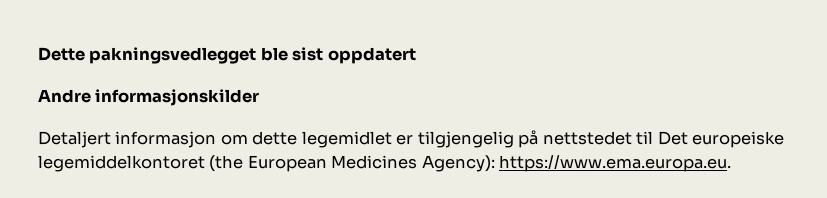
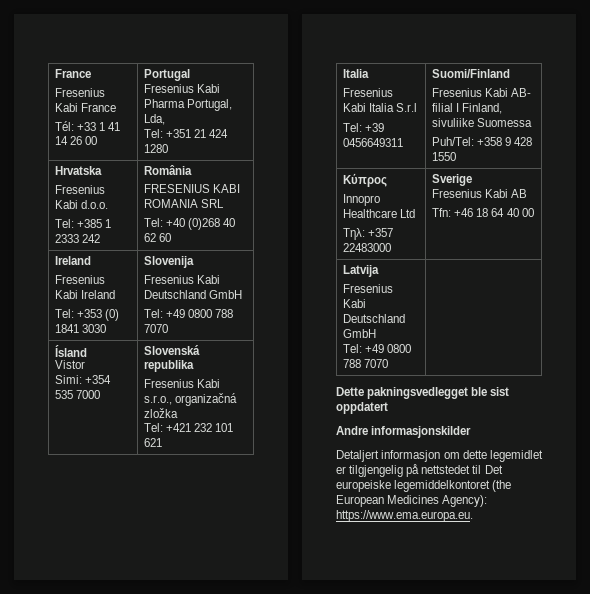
(38, 54) none -> [55,69,92,78] [55,88,106,97] [55,103,117,112] [55,121,121,131] [55,136,98,145] [144,69,191,81] [144,84,221,93] [144,99,233,111] [144,114,166,125] [144,129,229,138] [144,144,169,153] [55,166,103,175] [55,185,106,194] [55,200,109,209] [55,219,112,228] [55,234,101,243] [144,165,193,175] [144,184,241,193] [144,199,225,208] [144,218,236,230] [144,233,172,242] [55,256,92,265] [55,275,106,284] [55,290,116,299] [55,309,120,321] [55,324,107,333] [144,256,195,268] [144,275,221,284] [144,290,243,299] [144,309,234,318] [144,324,169,333] [55,345,88,357] [55,360,86,369] [55,375,112,384] [55,390,101,399] [144,345,201,355] [144,360,195,372] [144,379,221,388] [144,393,238,406] [144,408,179,418] [144,423,234,432] [144,438,163,447] [343,69,370,78] [343,88,394,97] [343,103,418,112] [343,123,385,132] [343,138,404,147] [432,69,511,78] [432,88,532,97] [432,103,503,114] [432,118,533,127] [432,137,533,146] [432,152,457,161] [343,173,388,187] [343,194,381,206] [343,209,416,218] [343,228,394,240] [343,243,392,252] [432,174,473,186] [432,189,528,198] [432,208,534,217] [343,265,380,277] [343,284,394,293] [343,299,367,308] [343,314,406,323] [343,329,377,338] [343,344,412,353] [343,359,389,368] France // Fresenius Kabi France // Tél: +33 1 41 14 26 00 | Portugal // Fresenius Kabi Pharma Portugal, Lda, // Tel: +351 21 424 1280 // Hrvatska // Fresenius Kabi d.o.o. // Tel: +385 1 2333 242 | România // FRESENIUS KABI ROMANIA SRL // Tel: +40 (0)268 40 62 60 // Ireland // Fresenius Kabi Ireland // Tel: +353 (0) 1841 3030 | Slovenija // Fresenius Kabi Deutschland GmbH // Tel: +49 0800 788 7070 // Ísland // Vistor // Simi: +354 535 7000 | Slovenská republika // Fresenius Kabi s.r.o., organizačná zložka // Tel: +421 232 101 621 // Italia // Fresenius Kabi Italia S.r.l // Tel: +39 0456649311 | Suomi/Finland // Fresenius Kabi AB- filial I Finland, sivuliike Suomessa // Puh/Tel: +358 9 428 1550 // Κύπρος // Innopro Healthcare Ltd // Τηλ: +357 22483000 | Sverige // Fresenius Kabi AB // Tfn: +46 18 64 40 00 // Latvija // Fresenius Kabi Deutschland GmbH // Tel: +49 0800 788 7070 | //

